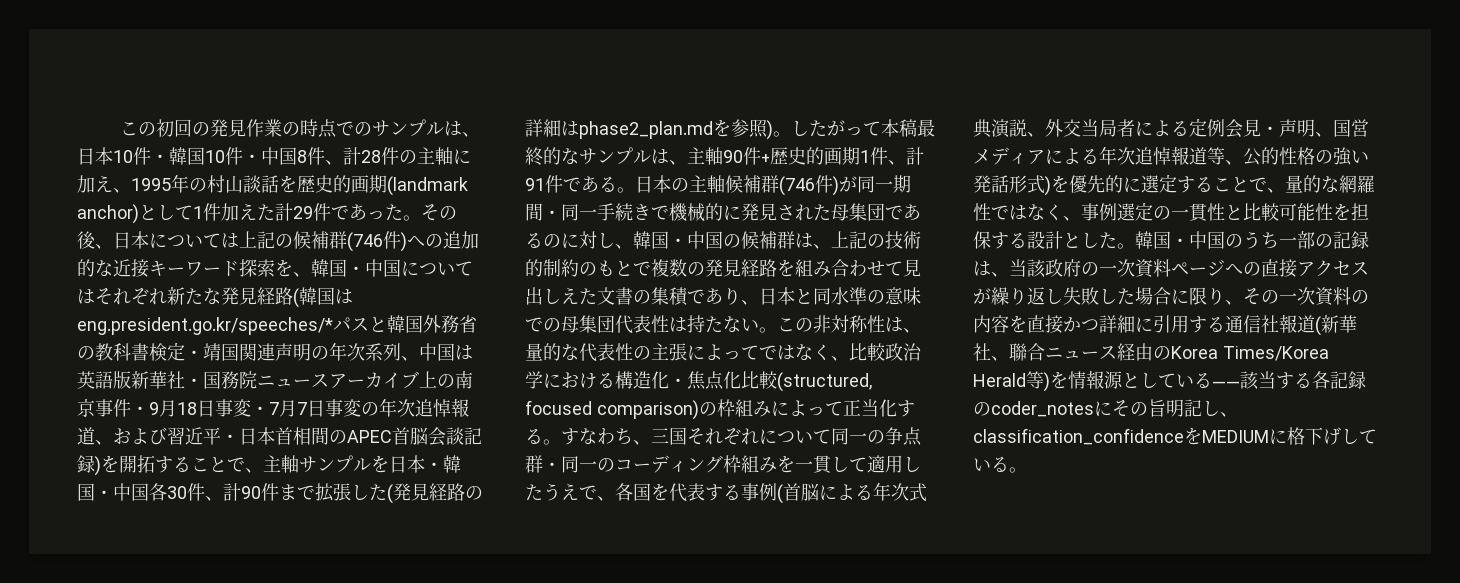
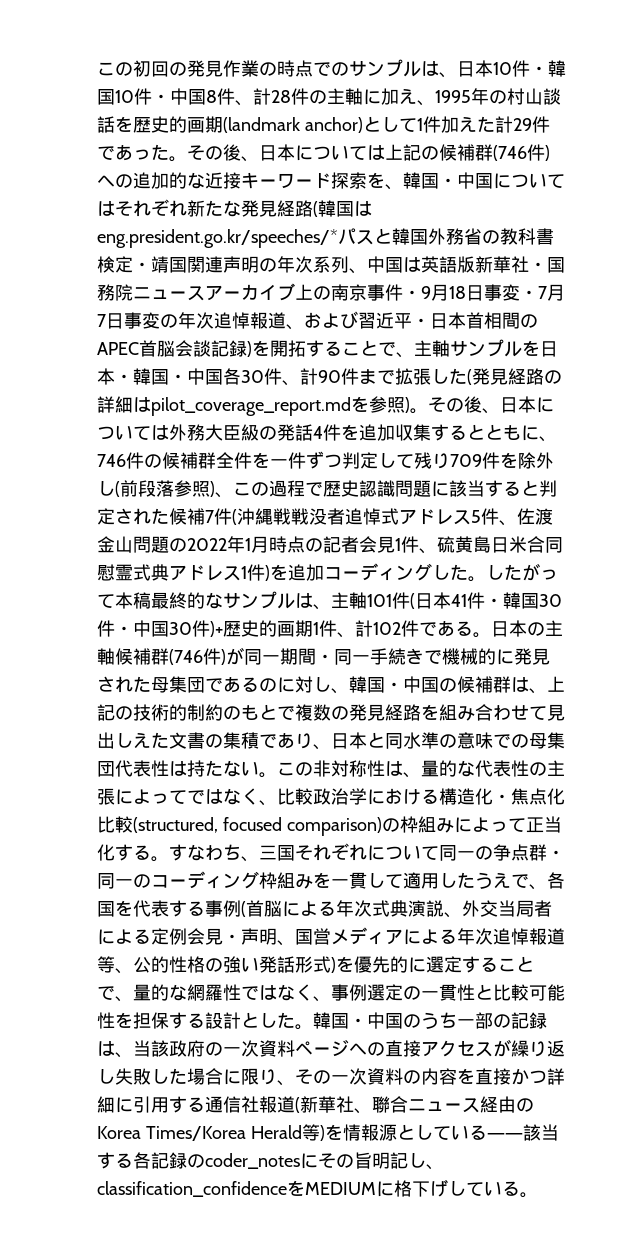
[579,121,713,139] phase2_plan.md -> [151,397,351,416] pilot_coverage_report.md
(791, 134) none -> [428,396,554,414] [97,424,557,442] [97,451,554,469] [97,480,557,498] [97,508,553,526] [97,536,563,554] [97,563,486,582] その後、日本については外務大臣級の発話4件を追加収集するとともに、746件の候補群全件を一件ずつ判定して残り709件を除外し(前段落参照)、この過程で歴史認識問題に該当すると判定された候補7件(沖縄戦戦没者追悼式アドレス5件、佐渡金山問題の2022年1月時点の記者会見1件、硫黄島日米合同慰霊式典アドレス1件)を追加コーディングした。
[723,147,770,165] 90件+ -> [367,592,562,609] [97,620,223,637] 101件(日本41件・韓国30件・中国30件)+
[525,178,545,191] 91 -> [373,622,401,635] 102

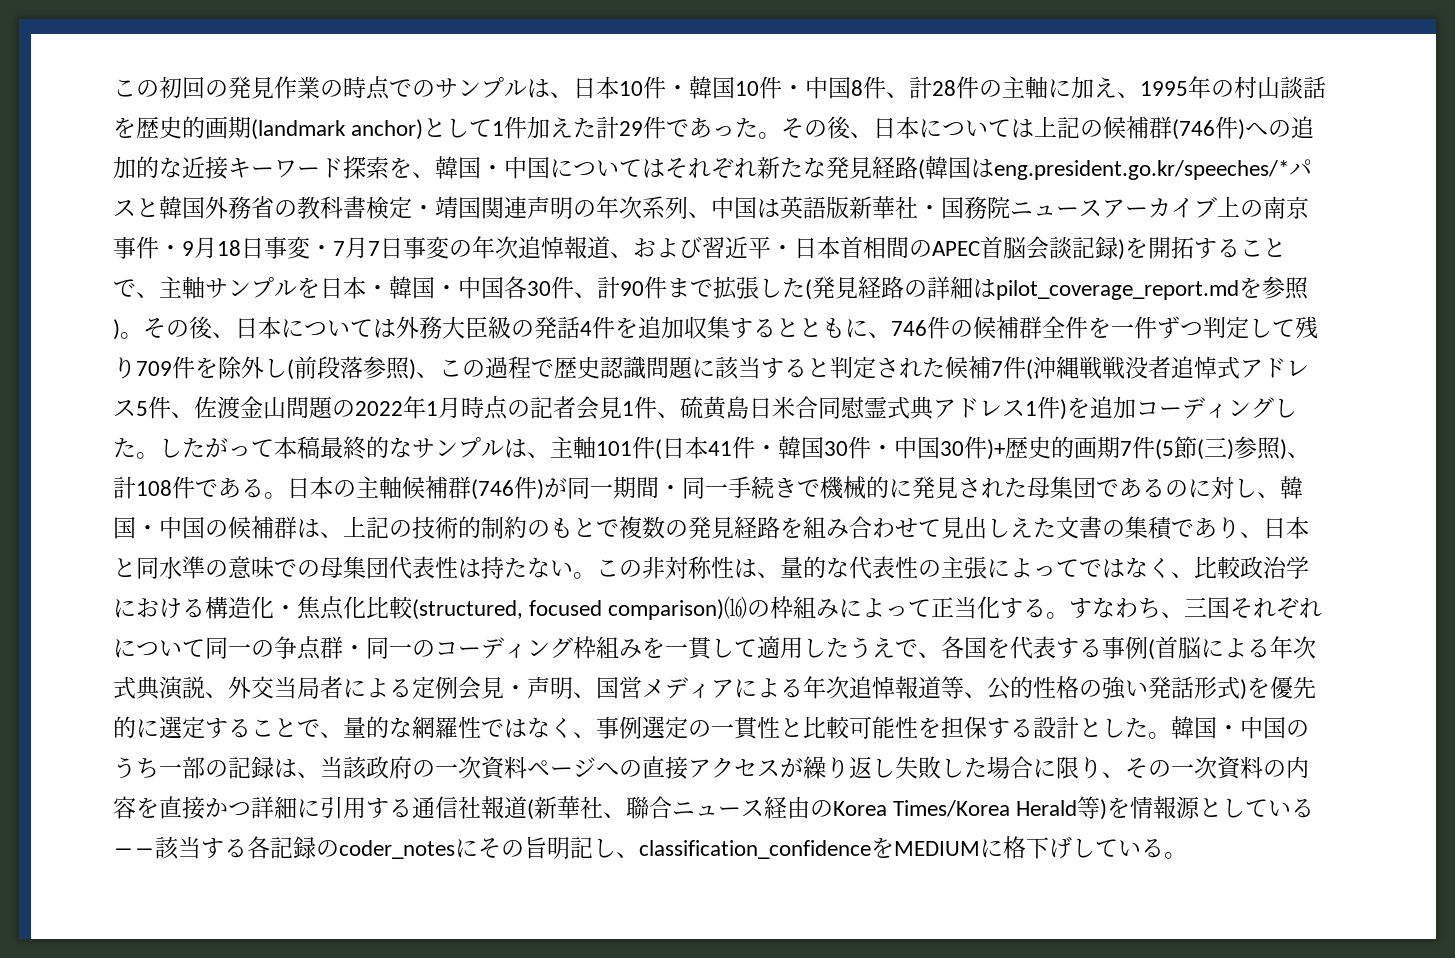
[313,620,401,638] 1件、計102 -> [1120,436,1310,460] [113,476,172,499] 7件(5節(三)参照)、計108
[286,817,382,836] comparison) -> [608,596,748,620] comparison)⒃

